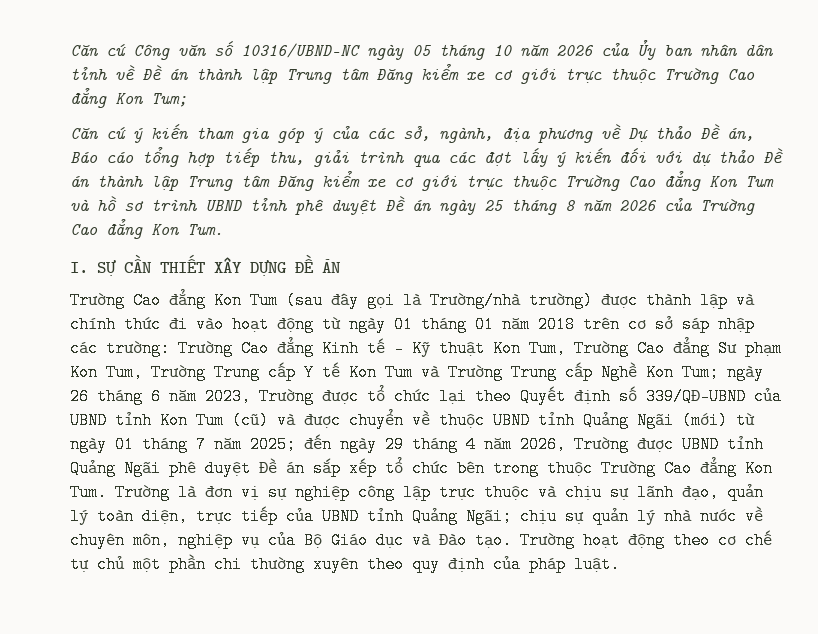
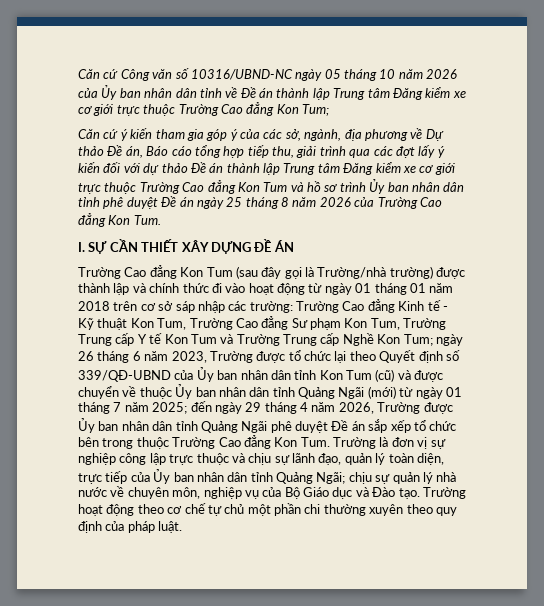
[205,200,242,211] UBND -> [369,179,465,194] Ủy ban nhân dân
[70,412,107,429] UBND -> [196,367,291,382] Ủy ban nhân dân
[493,412,530,429] UBND -> [175,384,270,399] Ủy ban nhân dân
[682,436,719,453] UBND -> [78,418,173,433] Ủy ban nhân dân
[322,508,359,525] UBND -> [153,469,248,484] Ủy ban nhân dân

